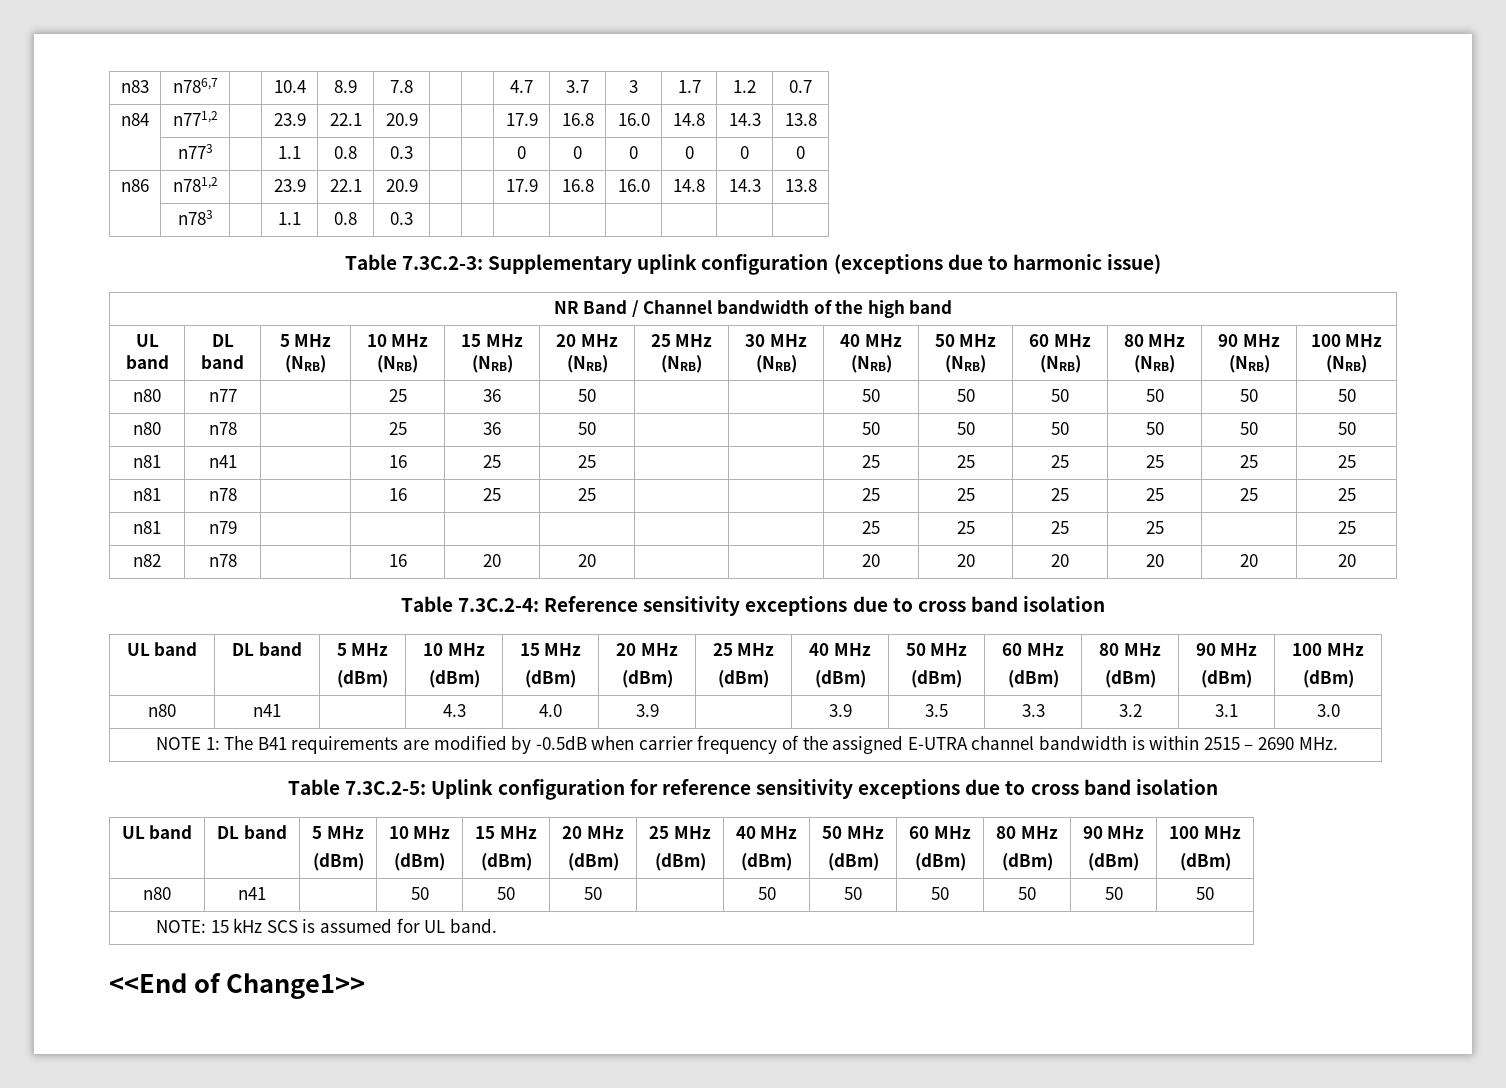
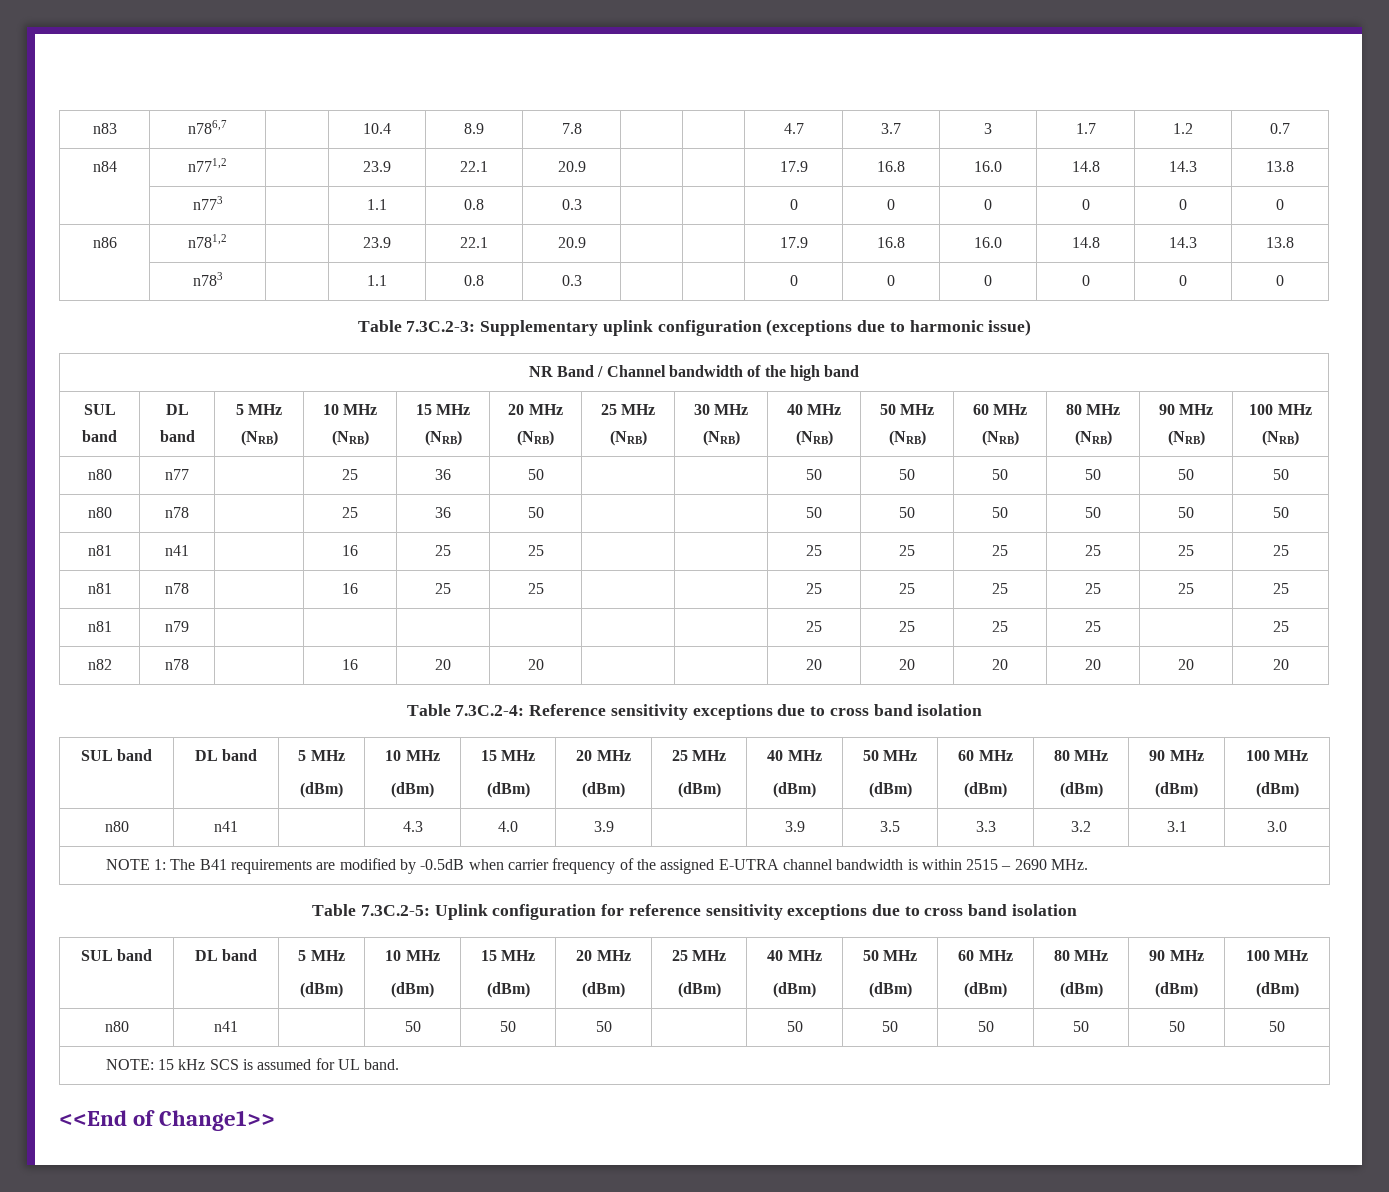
(413, 218) | | | | | -> [789,275,798,286] [887,275,895,286] [984,275,992,286] [1081,275,1090,286] [1179,275,1187,286] [1276,275,1284,286] 0 | 0 | 0 | 0 | 0 | 0
[135,334,159,347] UL -> [83,404,116,415] SUL
[126,643,150,656] UL -> [80,750,113,761] SUL
[121,826,145,839] UL -> [80,950,113,961] SUL

